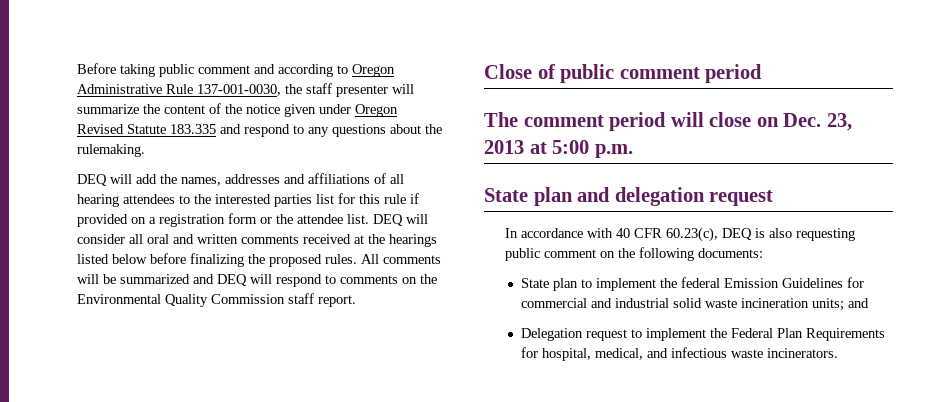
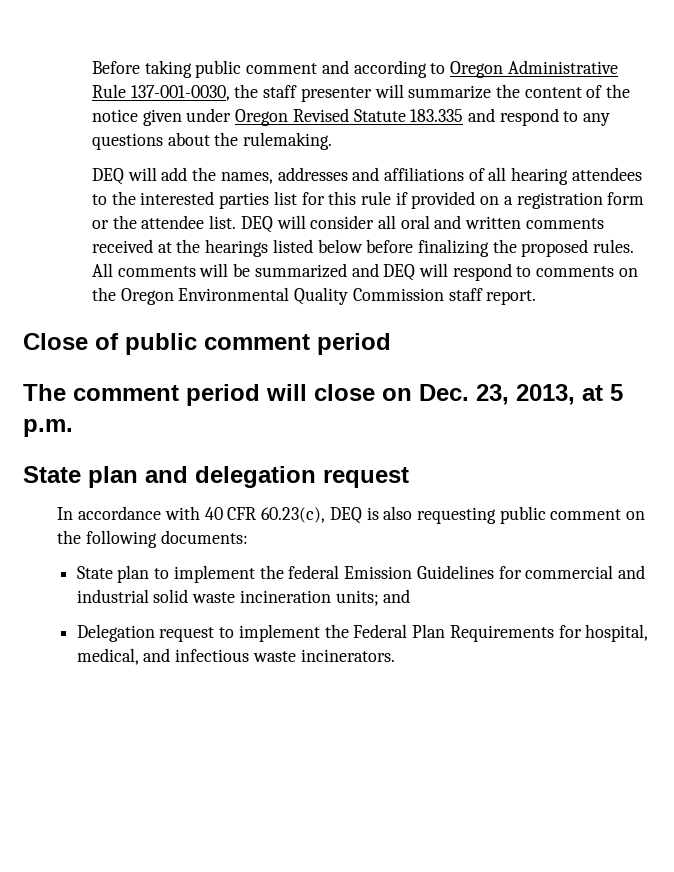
(438, 279) none -> [120,288,174,305] Oregon
[484,140,590,154] 2013 at 5:00 -> [516,384,623,405] 2013, at 5

